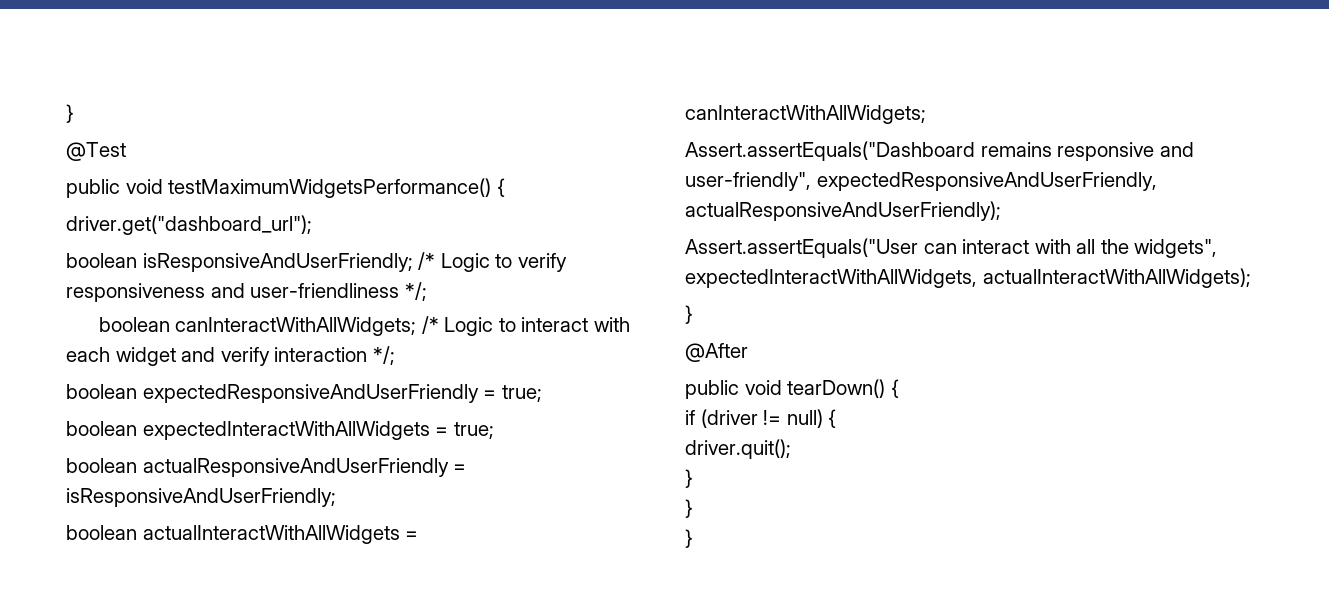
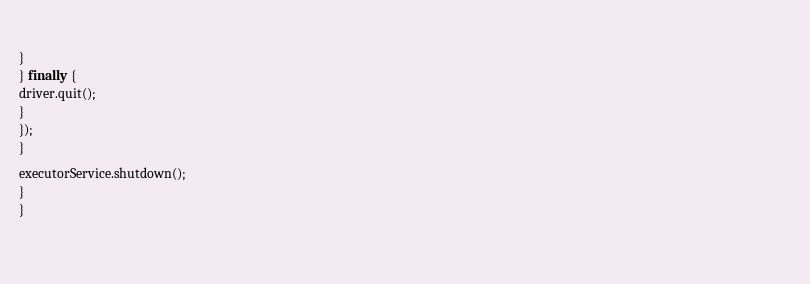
[66,104,74,123] [66,142,126,161] [66,178,505,198] [66,215,312,235] [66,252,567,272] [66,282,427,302] [98,316,630,336] [66,346,395,366] [66,384,542,403] [66,421,494,440] [66,458,467,477] [66,488,336,507] [66,525,419,544] [685,105,926,124] [685,141,1194,161] [685,172,1157,191] [685,201,1001,221] [685,238,1218,258] [685,268,1251,288] [685,305,693,324] [685,343,748,362] [685,379,899,399] [685,409,823,428] } // @Test // public void testMaximumWidgetsPerformance() { // driver.get("dashboard_url"); // boolean isResponsiveAndUserFriendly; /* Logic to verify responsiveness and user-friendliness */; // boolean canInteractWithAllWidgets; /* Logic to interact with each widget and verify interaction */; // boolean expectedResponsiveAndUserFriendly = true; // boolean expectedInteractWithAllWidgets = true; // boolean actualResponsiveAndUserFriendly = isResponsiveAndUserFriendly; // boolean actualInteractWithAllWidgets = canInteractWithAllWidgets; // Assert.assertEquals("Dashboard remains responsive and user-friendly", expectedResponsiveAndUserFriendly, actualResponsiveAndUserFriendly); // Assert.assertEquals("User can interact with all the widgets", expectedInteractWithAllWidgets, actualInteractWithAllWidgets); // } // @After // public void tearDown() { // if (driver != null) -> [19,52,24,65] [19,69,68,83] } // } finally
(693, 478) none -> [19,124,33,137] [19,142,24,155] [19,167,186,181] // }); // } // executorService.shutdown();

